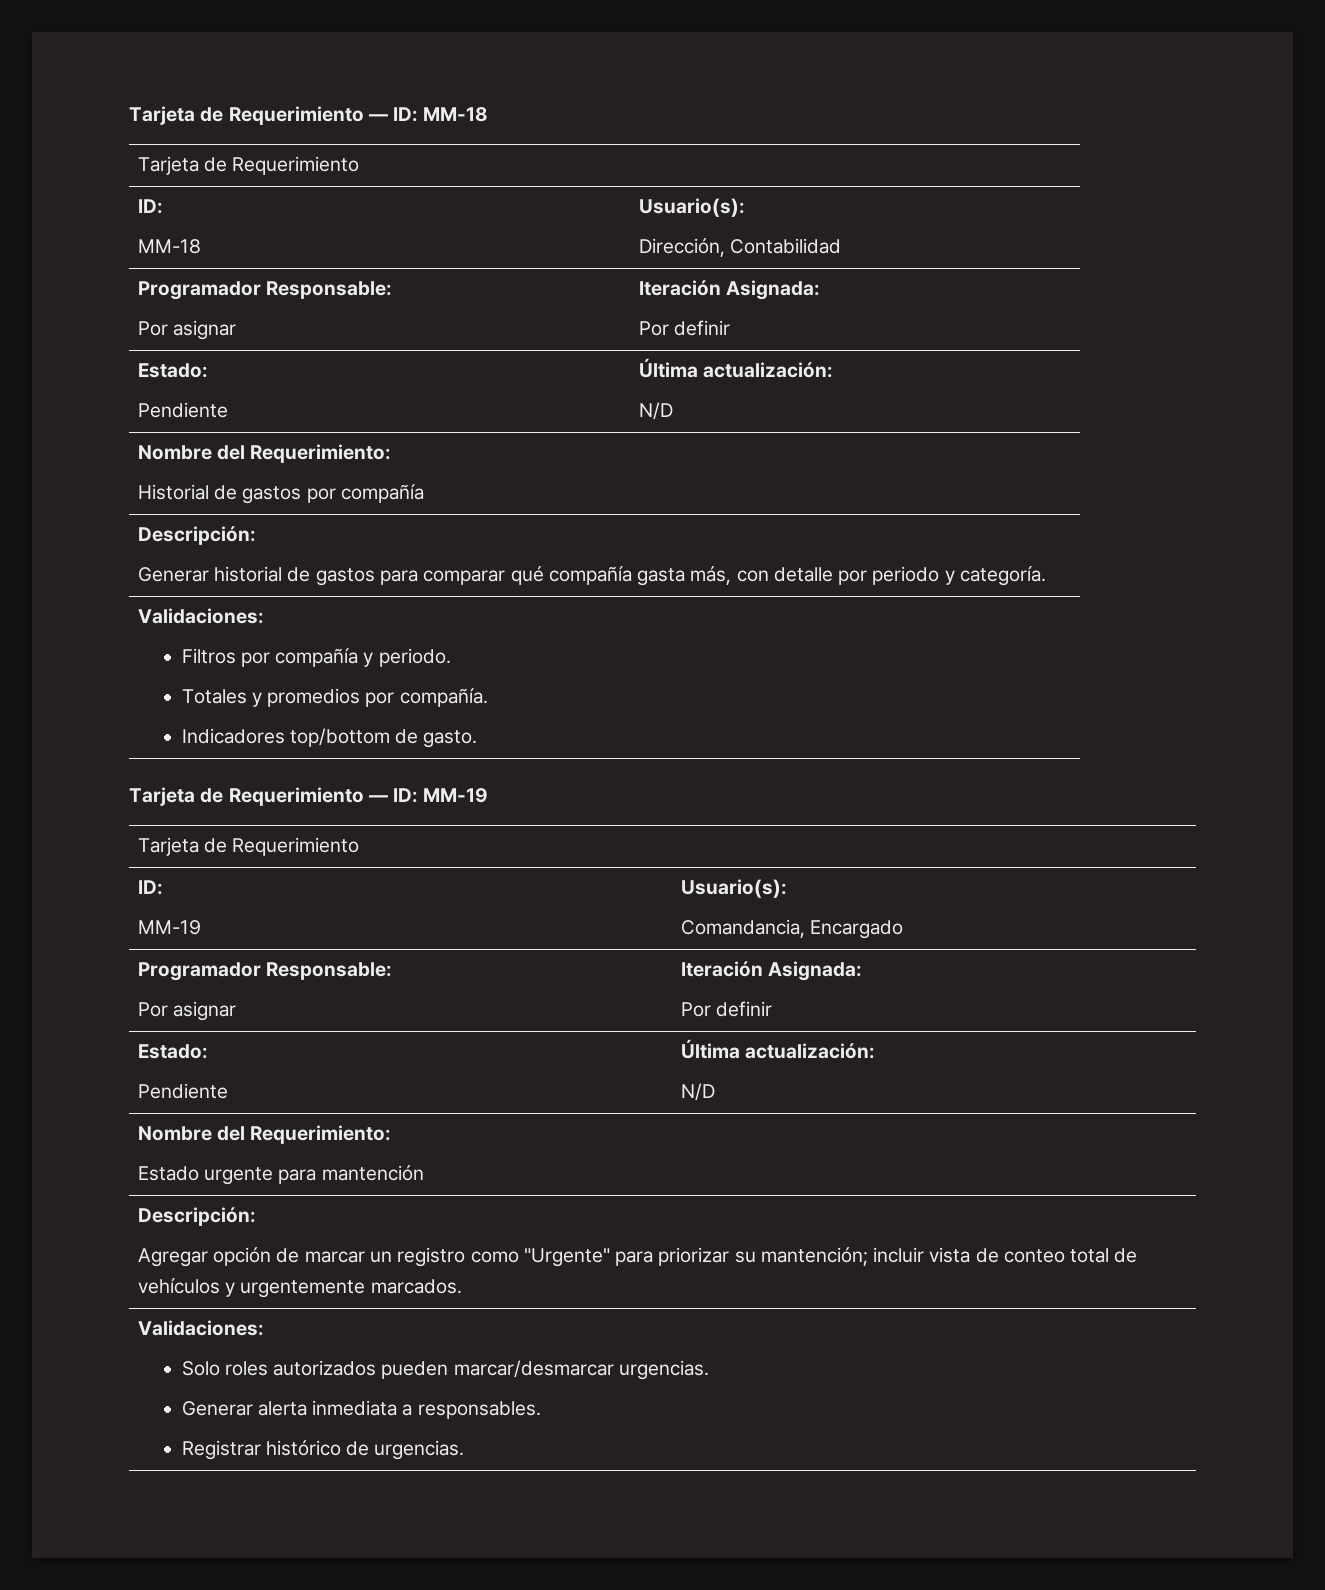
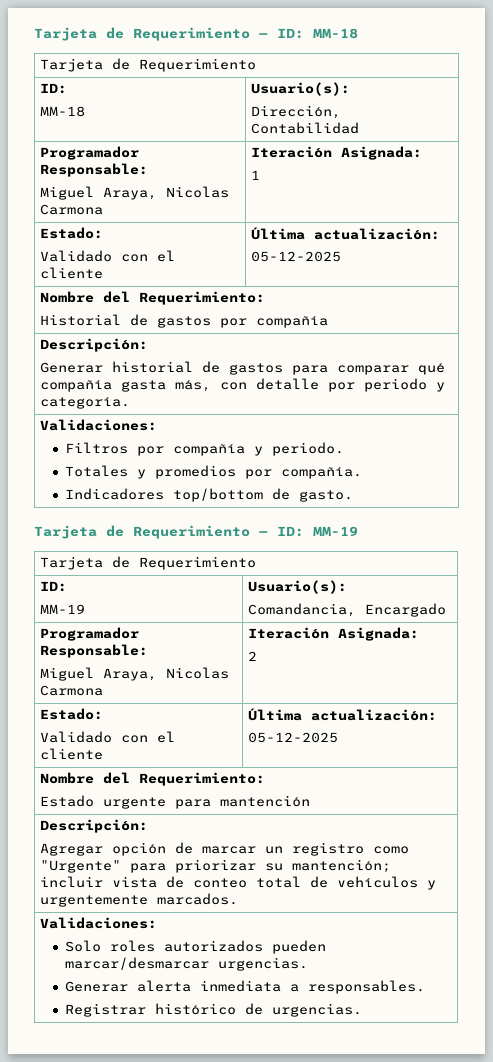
[137,320,237,340] [638,280,821,300] [638,320,731,336] [137,363,208,378] [137,402,228,418] [638,358,834,378] [638,402,673,420] Por asignar | Iteración Asignada: // Por definir // Estado: // Pendiente | Última actualización: // N/D -> [40,186,230,200] [40,204,104,215] [251,146,423,160] [251,170,261,180] [40,227,104,239] [40,250,176,262] [40,267,104,279] [251,227,441,240] [251,251,342,262] Miguel Araya, Nicolas Carmona | Iteración Asignada: // 1 // Estado: // Validado con el cliente | Última actualización: // 05-12-2025
[137,1001,237,1021] [680,961,863,981] [680,1001,773,1017] [137,1044,208,1059] [137,1083,228,1099] [680,1039,876,1059] [680,1083,715,1101] Por asignar | Iteración Asignada: // Por definir // Estado: // Pendiente | Última actualización: // N/D -> [40,667,230,681] [40,685,104,696] [248,627,420,641] [248,651,258,661] [40,708,104,720] [40,731,176,743] [40,748,104,760] [248,708,438,721] [248,732,339,743] Miguel Araya, Nicolas Carmona | Iteración Asignada: // 2 // Estado: // Validado con el cliente | Última actualización: // 05-12-2025

